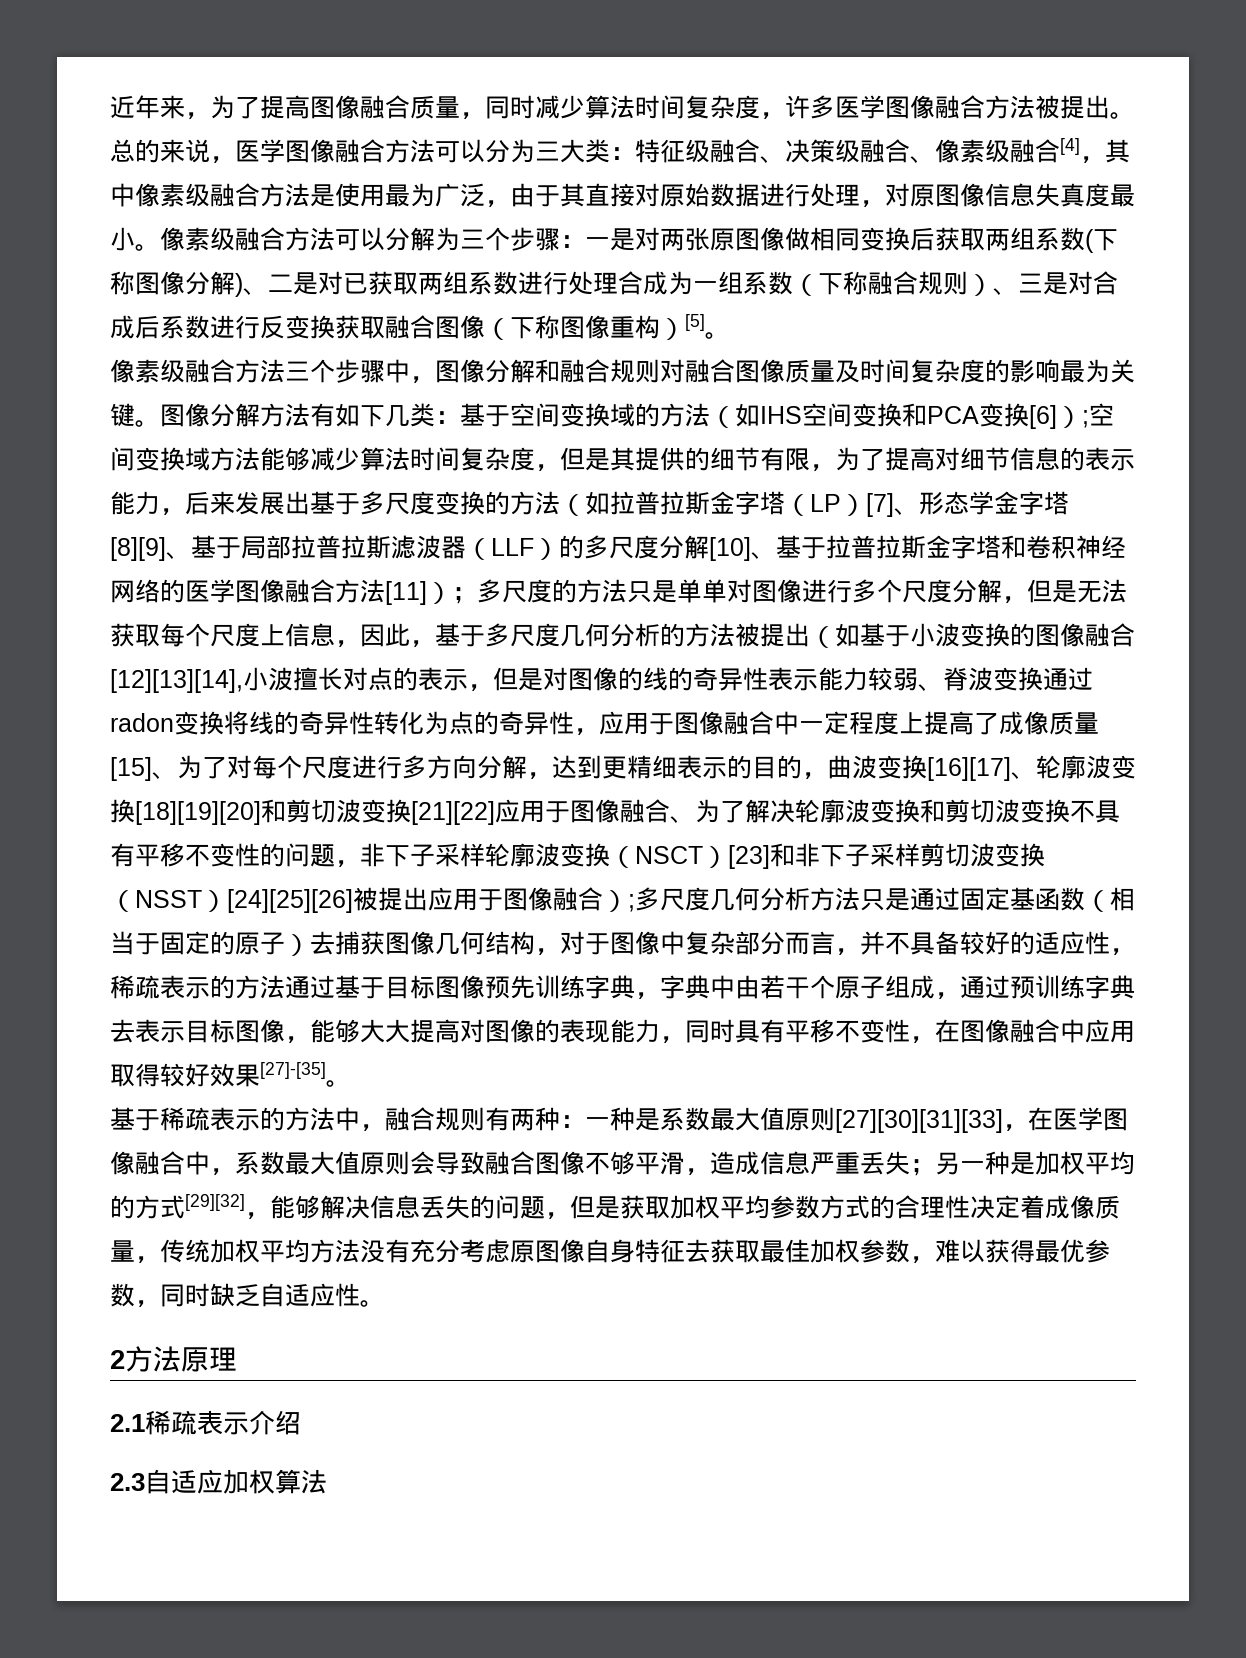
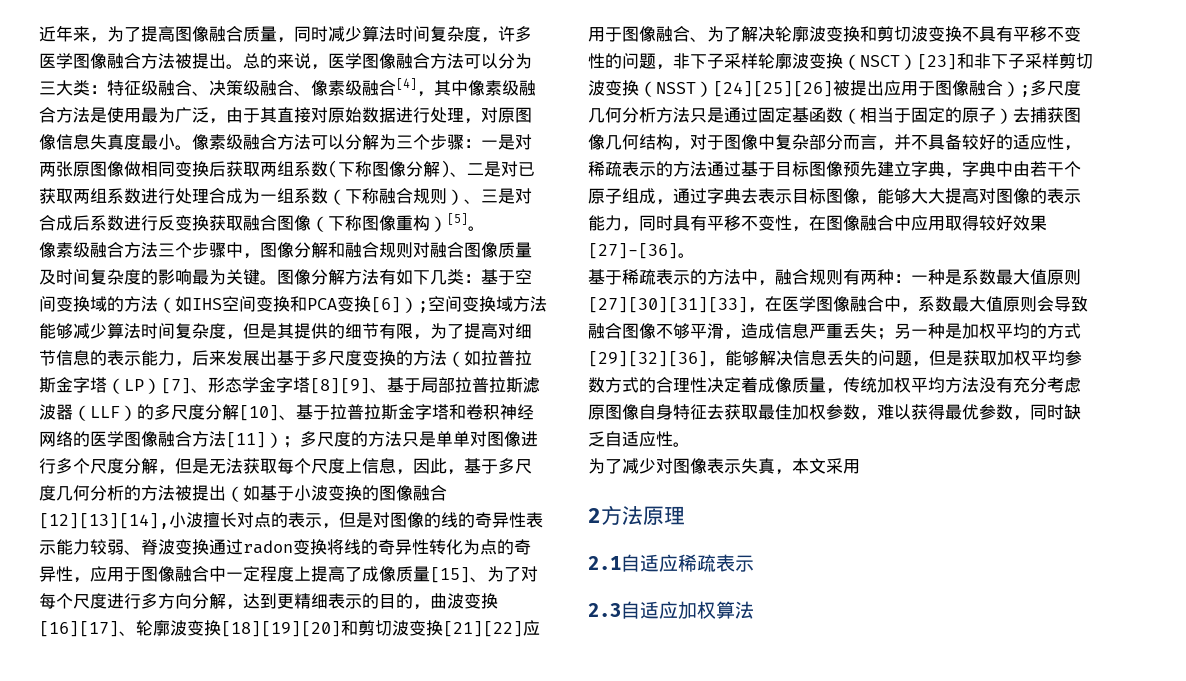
[535,975,585,999] 训练 -> [877,161,911,177] 建立
[1010,975,1085,999] 预训练 -> (707, 196) none
[585,1020,610,1043] 现 -> [1064,189,1081,204] 示
[260,1062,326,1079] [27]-[35] -> [588,243,678,259] [27]-[36]
[185,1194,245,1211] [29][32] -> [588,351,708,367] [29][32][36]
(385, 1303) none -> [588,458,860,475] // 为了减少对图像表示失真，本文采用
[145,1410,301,1435] 稀疏表示介绍 -> [621,554,754,572] 自适应稀疏表示

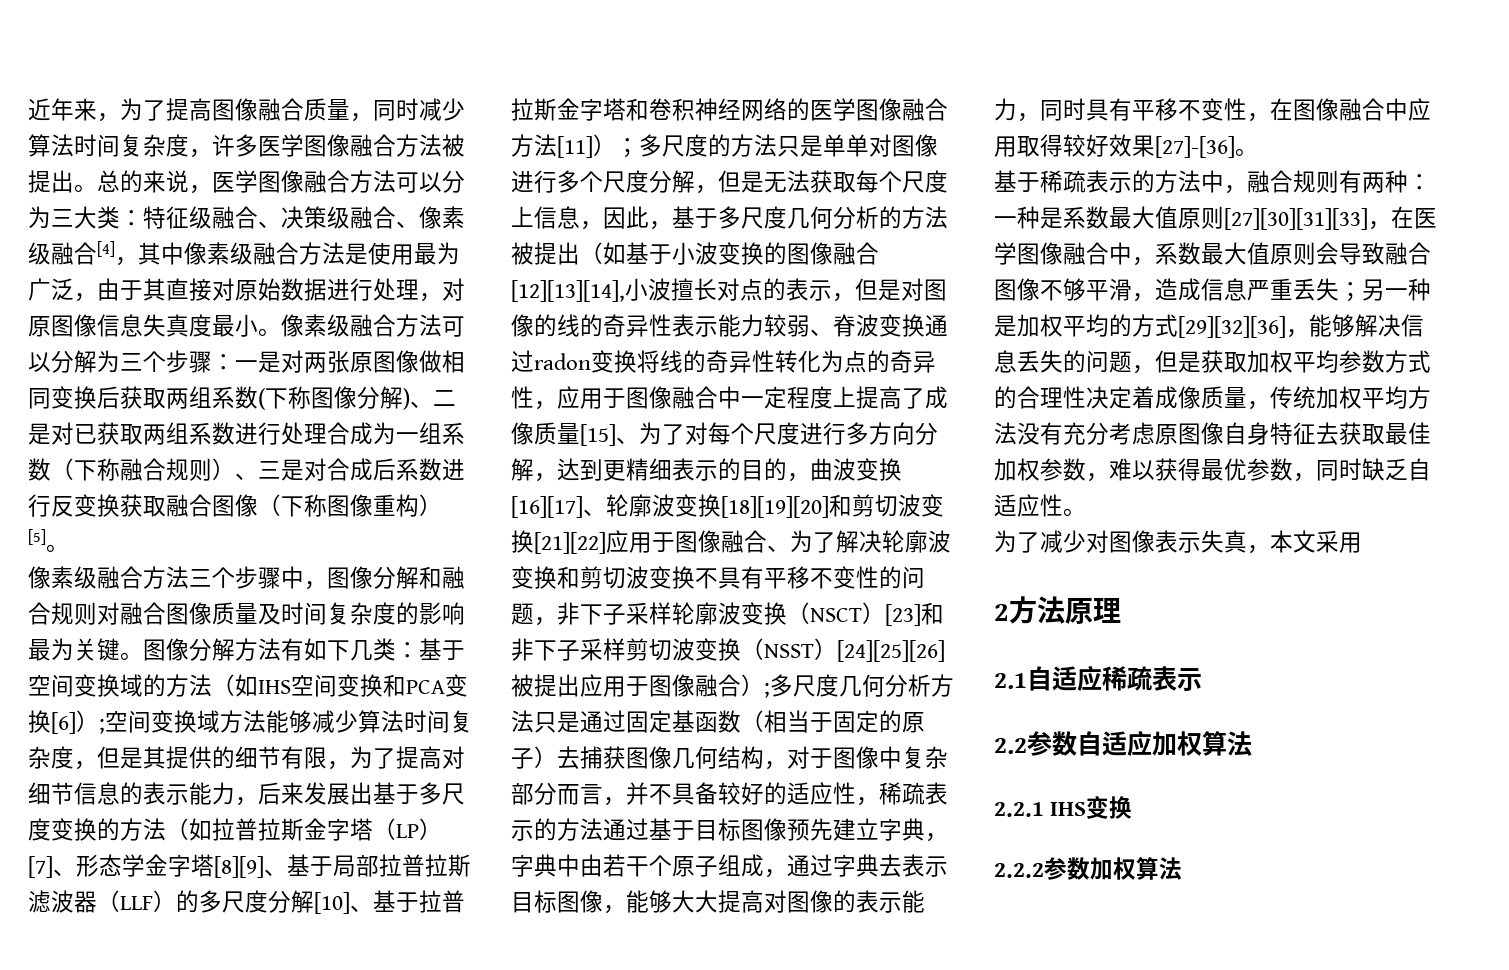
[588,603,621,617] 2.3 -> [994,731,1077,756] 2.2参数
(754, 610) none -> [994,795,1133,819] [994,857,1182,880] // 2.2.1 IHS变换 // 2.2.2参数加权算法

